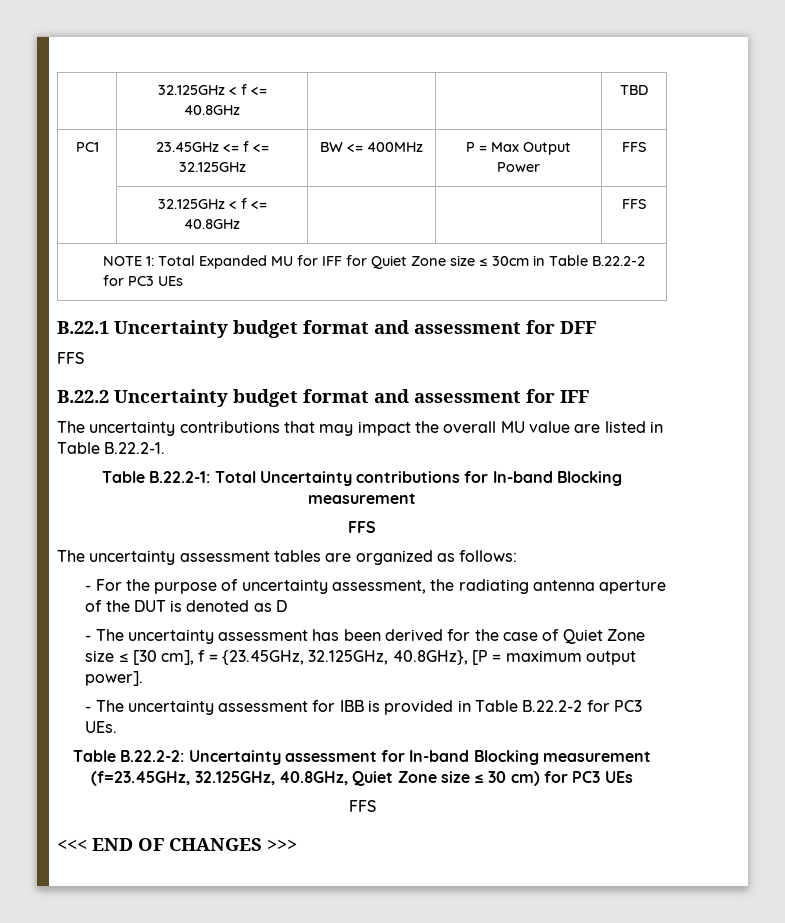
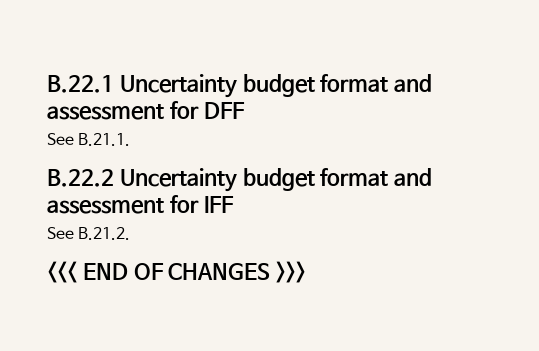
[157,84,267,95] [184,105,240,115] [620,85,648,95] [75,142,99,152] [155,141,269,152] [178,162,246,172] [320,142,423,152] [466,142,571,155] [497,162,540,172] [622,142,646,152] [157,198,267,209] [184,219,240,229] [622,199,646,209] [102,255,645,269] [102,275,183,286] | 32.125GHz < f <= 40.8GHz | | | TBD // PC1 | 23.45GHz <= f <= 32.125GHz | BW <= 400MHz | P = Max Output Power | FFS // | 32.125GHz < f <= 40.8GHz | | | FFS // NOTE 1: Total Expanded MU for IFF for Quiet Zone size ≤ 30cm in Table B.22.2-2 for PC3 UEs // -> (47, 84) none
[57,352,84,364] FFS -> [47,133,131,146] See B.21.1.
[57,421,663,436] [57,442,166,454] [101,471,623,486] [308,493,416,504] [348,521,376,533] [57,550,518,565] [85,579,667,594] [85,600,288,612] [85,629,646,644] [85,650,637,665] [85,671,144,686] [85,700,643,715] [85,721,118,733] [72,750,652,765] [91,771,633,786] [348,800,376,812] The uncertainty contributions that may impact the overall MU value are listed in Table B.22.2-1. // Table B.22.2-1: Total Uncertainty contributions for In-band Blocking measurement // FFS // The uncertainty assessment tables are organized as follows: // - For the purpose of uncertainty assessment, the radiating antenna aperture of the DUT is denoted as D // - The uncertainty assessment has been derived for the case of Quiet Zone size ≤ [30 cm], f = {23.45GHz, 32.125GHz, 40.8GHz}, [P = maximum output power]. // - The uncertainty assessment for IBB is provided in Table B.22.2-2 for PC3 UEs. // Table B.22.2-2: Uncertainty assessment for In-band Blocking measurement (f=23.45GHz, 32.125GHz, 40.8GHz, Quiet Zone size ≤ 30 cm) for PC3 UEs // FFS -> [47,227,131,240] See B.21.2.

